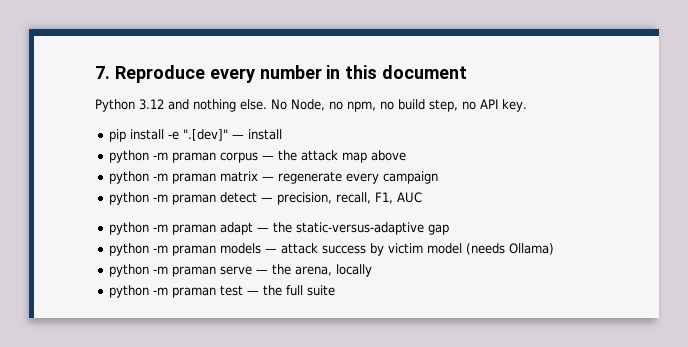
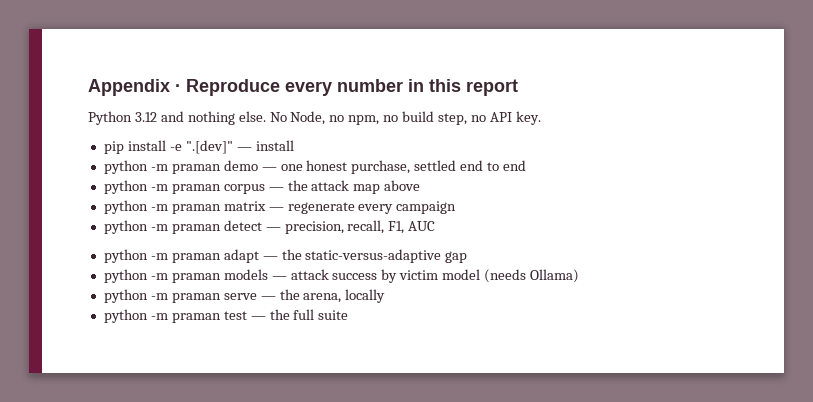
[95,66,110,79] 7. -> [88,79,181,96] Appendix ·
[382,65,468,79] document -> [466,79,518,96] report
(282, 134) none -> [103,160,527,174] // python -m praman demo — one honest purchase, settled end to end

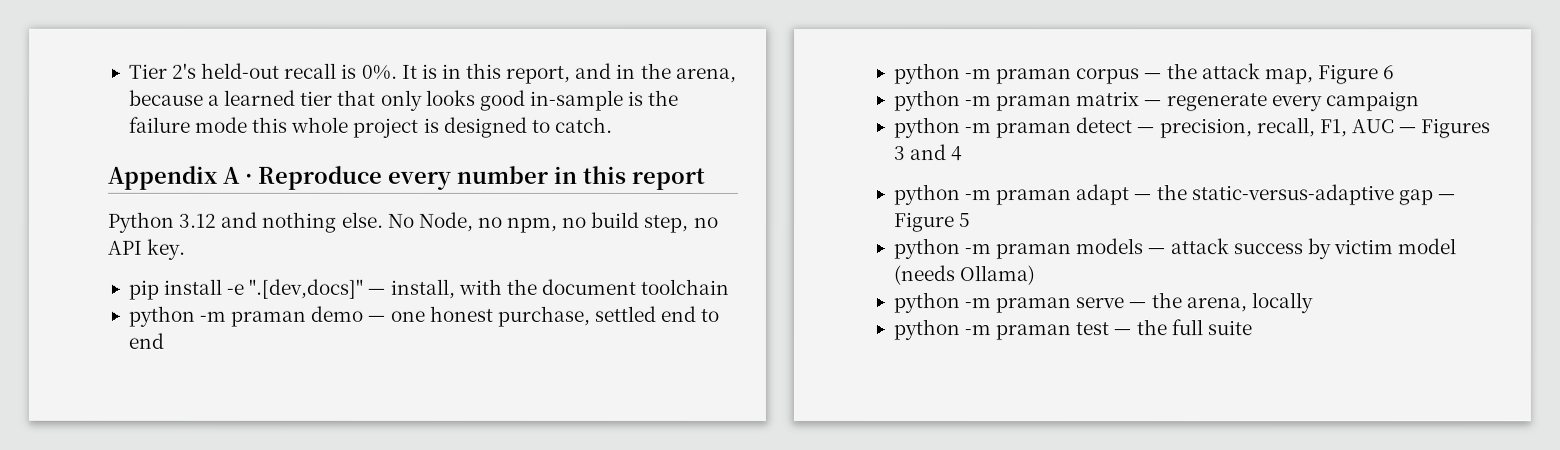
[88,79,170,96] Appendix -> [128,62,737,84] [128,89,680,111] [128,116,613,138] [108,165,241,190] Tier 2's held-out recall is 0%. It is in this report, and in the arena, because a learned tier that only looks good in-sample is the failure mode this whole project is designed to catch. // Appendix A
[185,140,294,154] ".[dev]" — install -> [248,278,730,299] ".[dev,docs]" — install, with the document toolchain
[353,180,421,194] map above -> [1264,64,1396,85] map, Figure 6
(436, 226) none -> [1399,118,1492,139] [893,144,964,162] — Figures 3 and 4
(468, 257) none -> [1437,194,1456,201] [892,212,972,233] — Figure 5

